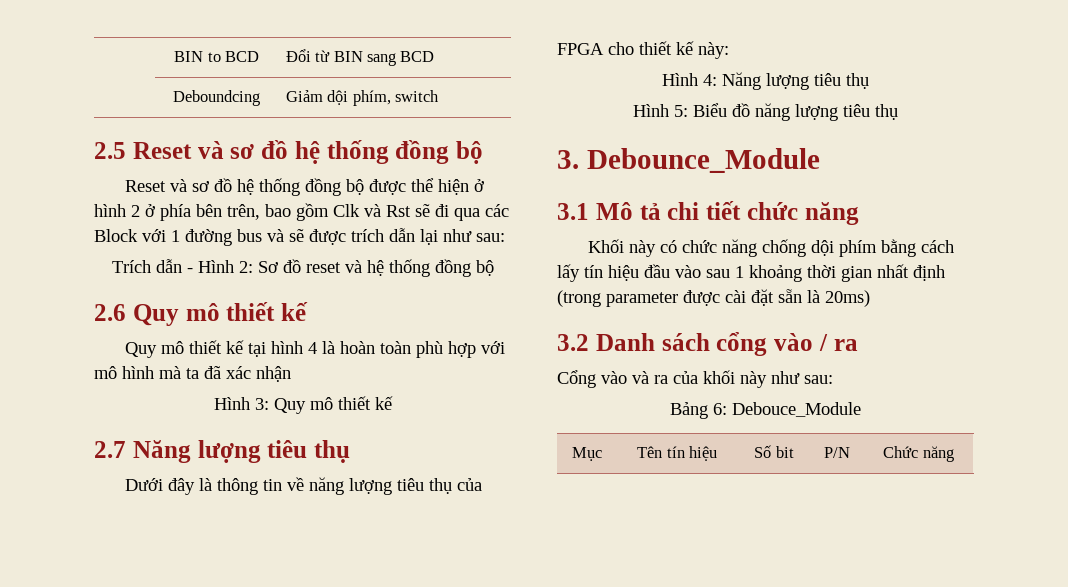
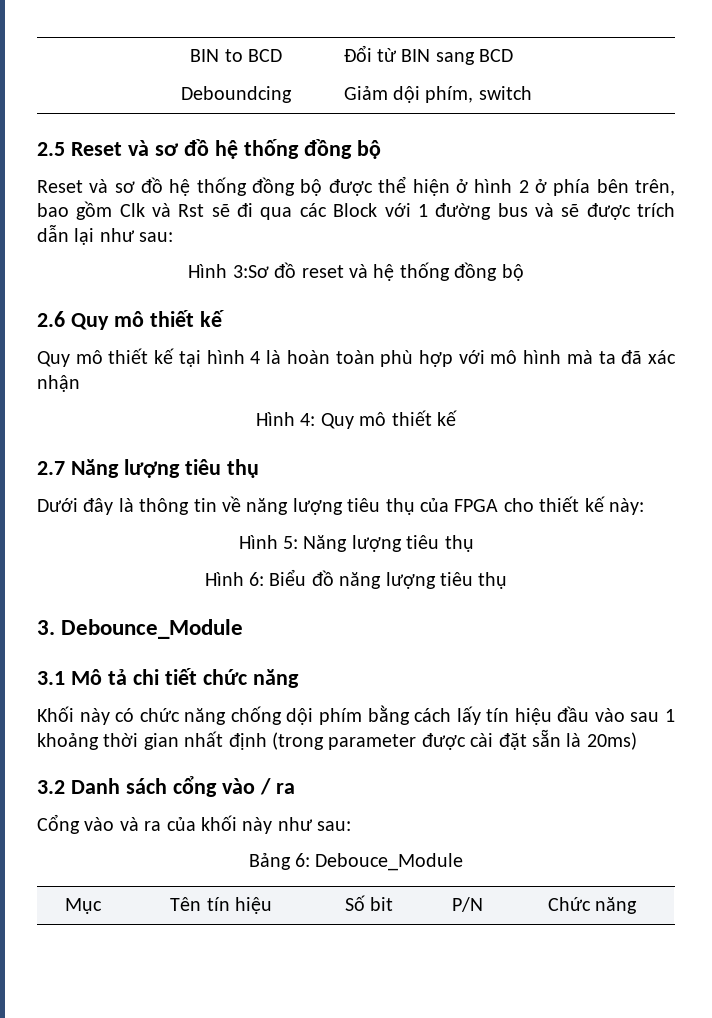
[111,259,278,273] Trích dẫn - Hình 2: Sơ -> [188,264,269,278] Hình 3:Sơ
[254,398,269,410] 3: -> [300,413,316,426] 4:
[703,74,717,86] 4: -> [282,536,298,549] 5:
[674,105,688,117] 5: -> [249,572,264,586] 6:

